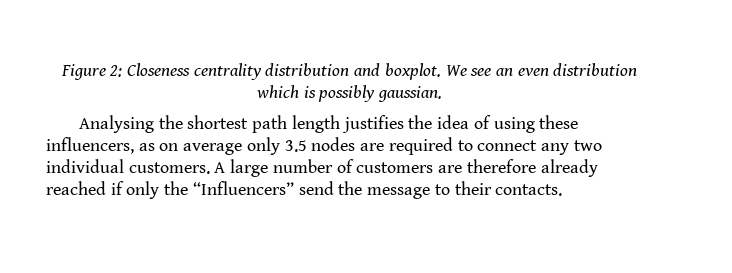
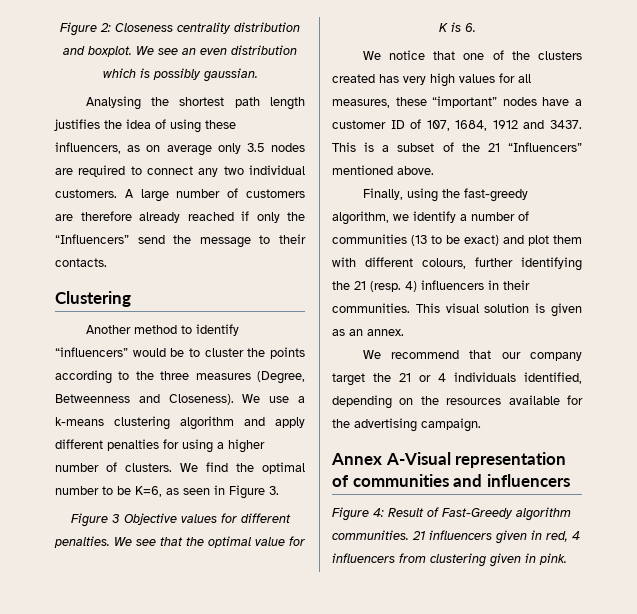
(563, 190) none -> [55,291,131,307] [85,324,239,336] [55,347,305,359] [55,370,305,384] [55,394,305,405] [55,416,305,430] [55,439,265,453] [55,462,305,474] [55,485,279,499] [70,513,291,527] [54,536,305,548] [438,22,476,32] [362,50,582,60] [332,73,531,87] [332,96,582,108] [332,119,582,131] [332,142,582,152] [332,165,434,175] [362,188,528,202] [332,211,529,225] [332,234,582,246] [332,257,582,271] [332,280,530,292] [332,303,582,317] [332,329,404,336] [362,350,582,361] [332,372,582,386] [332,395,583,409] [332,418,481,432] [331,452,567,468] [332,474,570,487] [332,507,571,521] [332,530,580,544] [332,553,567,567] // Clustering // Another method to identify “influencers” would be to cluster the points according to the three measures (Degree, Betweenness and Closeness). We use a k-means clustering algorithm and apply different penalties for using a higher number of clusters. We find the optimal number to be K=6, as seen in Figure 3. // Figure 3 Objective values for different penalties. We see that the optimal value for K is 6. // We notice that one of the clusters created has very high values for all measures, these “important” nodes have a customer ID of 107, 1684, 1912 and 3437. This is a subset of the 21 “Influencers” mentioned above. // Finally, using the fast-greedy algorithm, we identify a number of communities (13 to be exact) and plot them with different colours, further identifying the 21 (resp. 4) influencers in their communities. This visual solution is given as an annex. // We recommend that our company target the 21 or 4 individuals identified, depending on the resources available for the advertising campaign. // Annex A-Visual representation of communities and influencers // Figure 4: Result of Fast-Greedy algorithm communities. 21 influencers given in red, 4 influencers from clustering given in pink.

